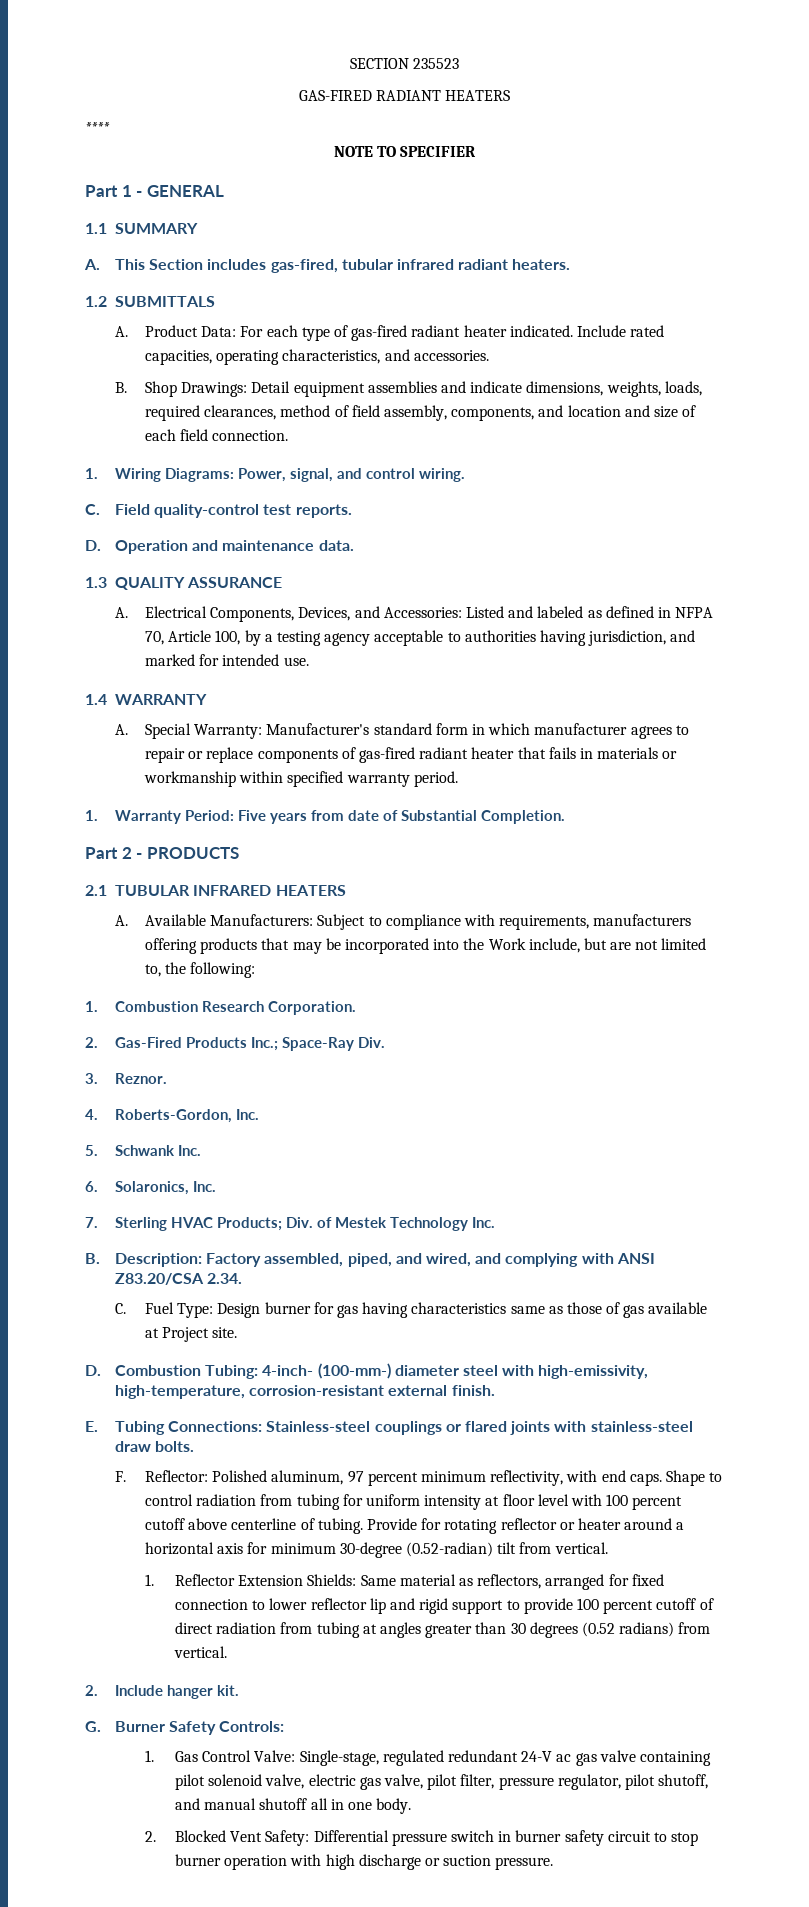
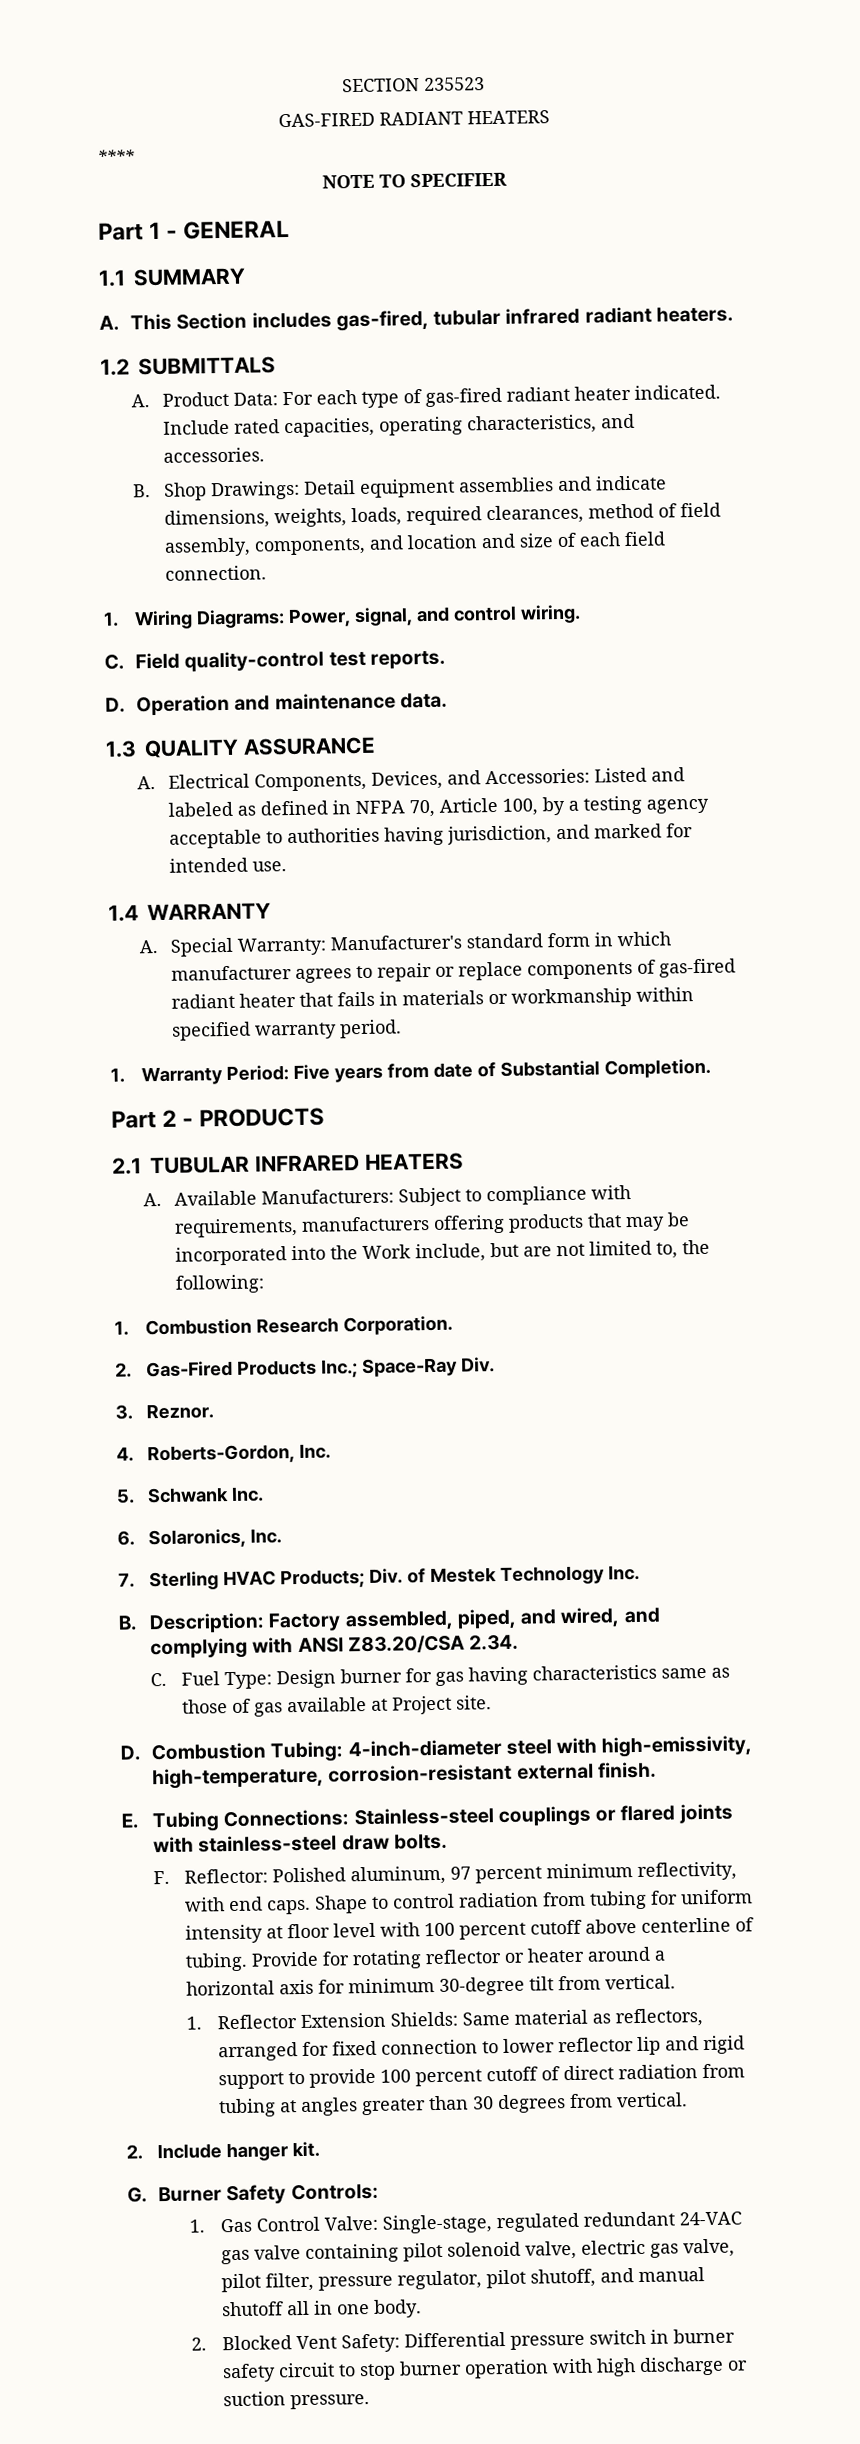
[262,1363,459,1379] 4-inch- (100-mm-) diameter -> [347,1738,502,1758] 4-inch-diameter
[405,1542,493,1557] (0.52-radian) -> (526, 1986) none
[581,1622,675,1637] (0.52 radians) -> (567, 2104) none
[521,1751,572,1762] 24-V ac -> [679,2211,743,2226] 24-VAC

